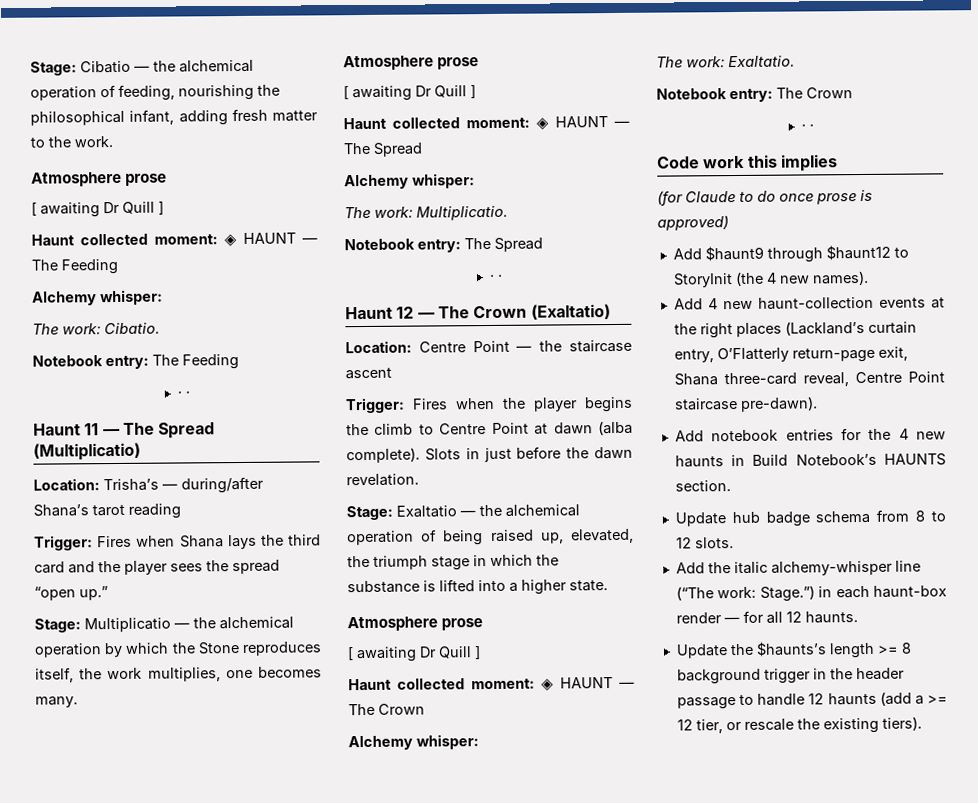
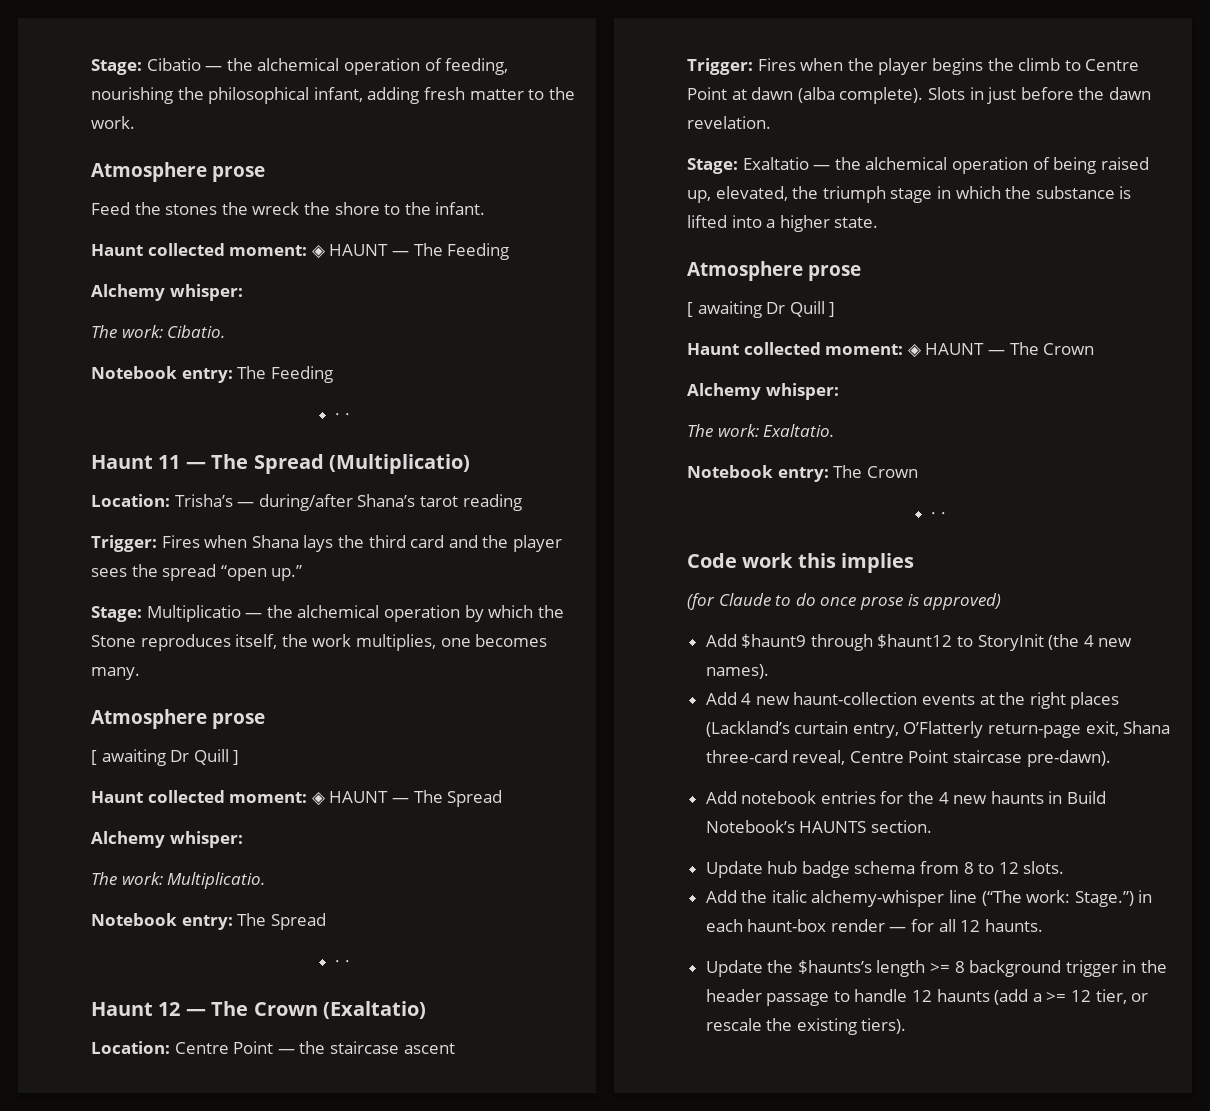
[31,200,164,218] [ awaiting Dr Quill ] -> [91,202,486,215] Feed the stones the wreck the shore to the infant.

